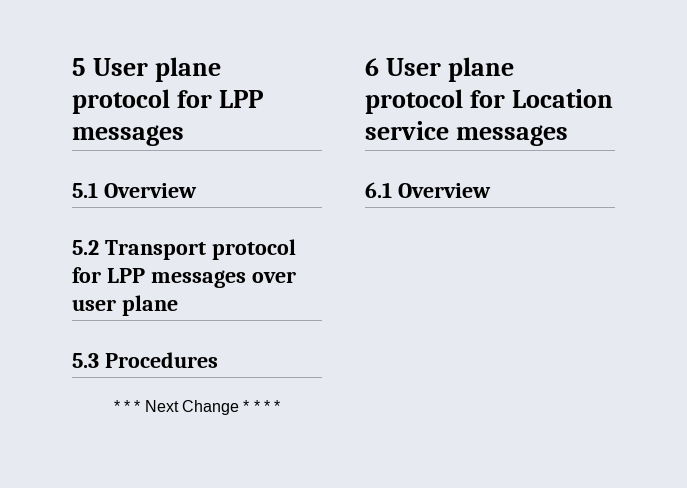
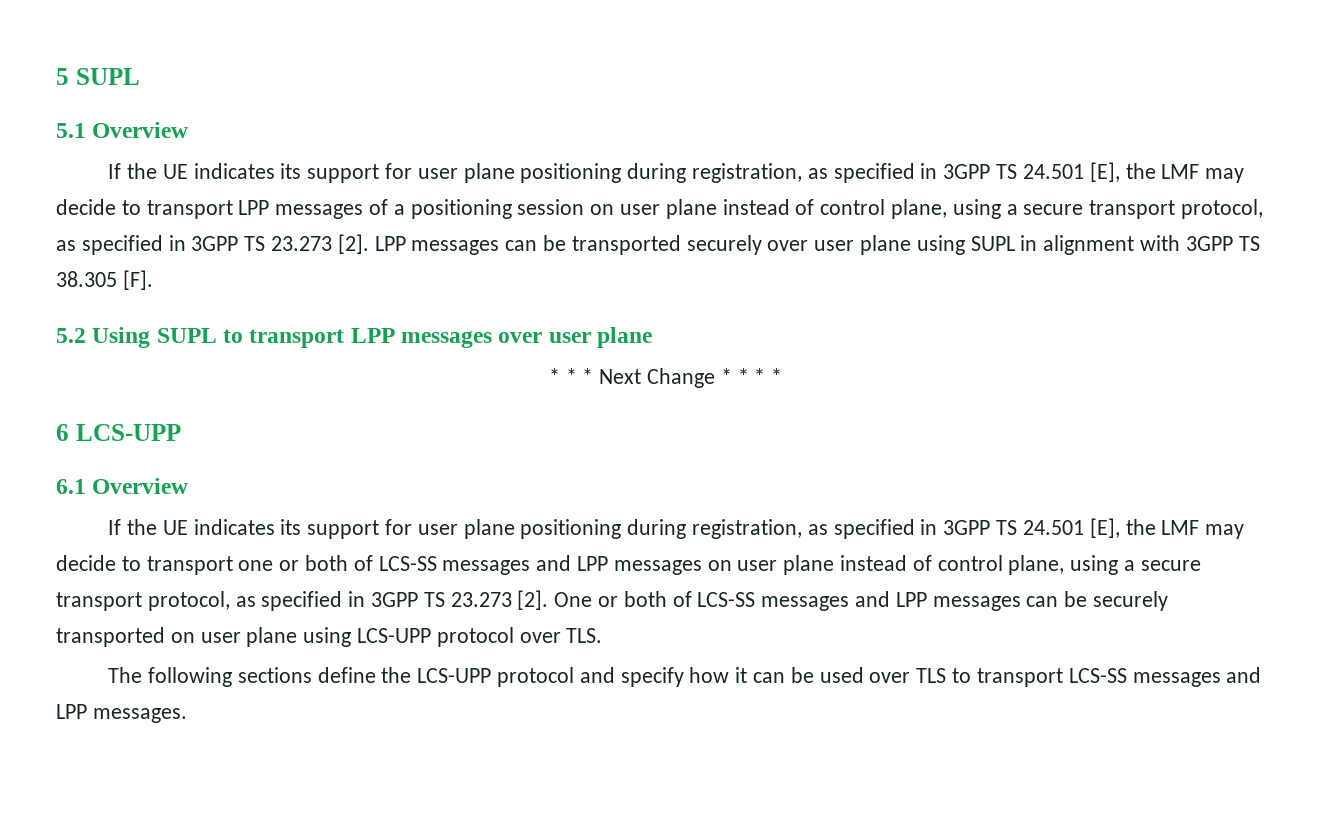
[92,57,221,82] [72,89,263,114] [72,125,184,146] [72,182,197,198] [72,239,296,260] [72,267,101,283] User plane protocol for LPP messages // 5.1 Overview // 5.2 Transport protocol for -> [75,68,140,85] [56,122,189,138] [108,162,1245,183] [56,199,1264,219] [56,234,1260,255] [56,270,153,290] [56,327,345,348] SUPL // 5.1 Overview // If the UE indicates its support for user plane positioning during registration, as specified in 3GPP TS 24.501 [E], the LMF may decide to transport LPP messages of a positioning session on user plane instead of control plane, using a secure transport protocol, as specified in 3GPP TS 23.273 [2]. LPP messages can be transported securely over user plane using SUPL in alignment with 3GPP TS 38.305 [F]. // 5.2 Using SUPL to transport
[72,352,218,368] // 5.3 Procedures -> (653, 337) none
[385,57,514,82] [365,89,613,114] [365,121,568,146] [365,182,491,198] User plane protocol for Location service messages // 6.1 Overview -> [75,424,181,441] [56,478,189,494] [108,518,1245,539] [56,555,1201,575] [56,590,1169,611] [56,627,603,647] [108,667,1262,687] [56,704,187,723] LCS-UPP // 6.1 Overview // If the UE indicates its support for user plane positioning during registration, as specified in 3GPP TS 24.501 [E], the LMF may decide to transport one or both of LCS-SS messages and LPP messages on user plane instead of control plane, using a secure transport protocol, as specified in 3GPP TS 23.273 [2]. One or both of LCS-SS messages and LPP messages can be securely transported on user plane using LCS-UPP protocol over TLS. // The following sections define the LCS-UPP protocol and specify how it can be used over TLS to transport LCS-SS messages and LPP messages.

